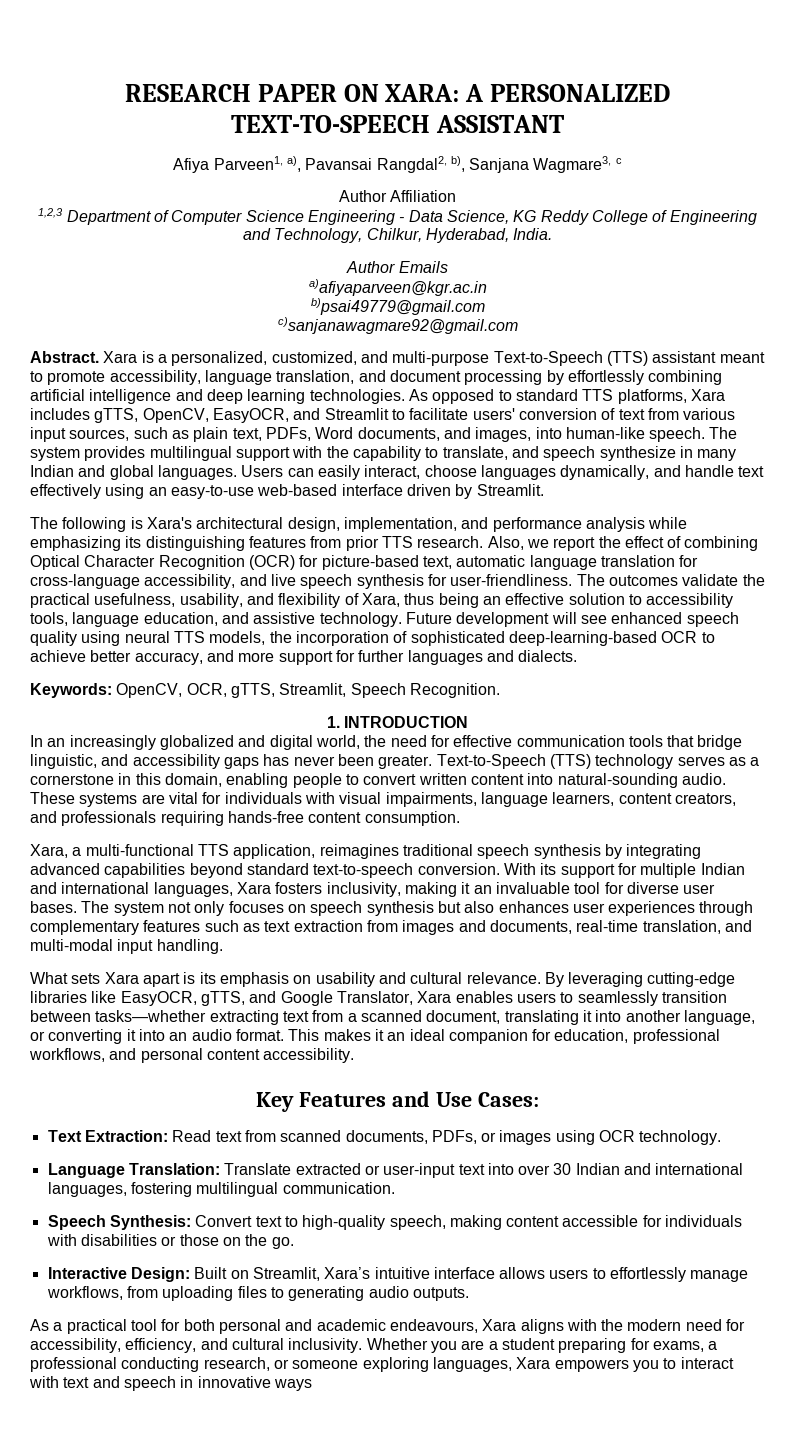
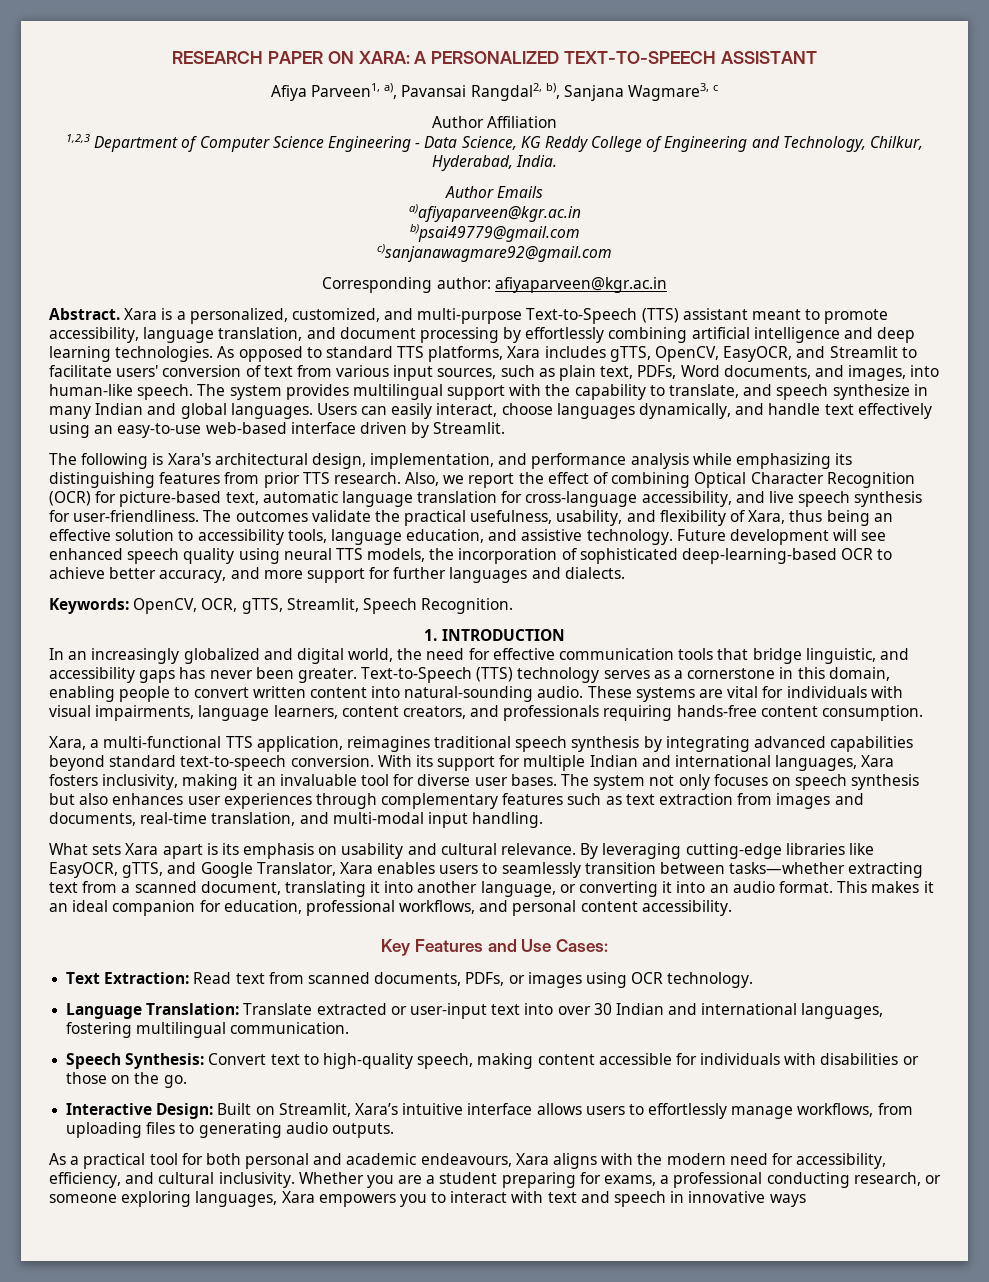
(518, 325) none -> [322,277,667,293] // Corresponding author: afiyaparveen@kgr.ac.in

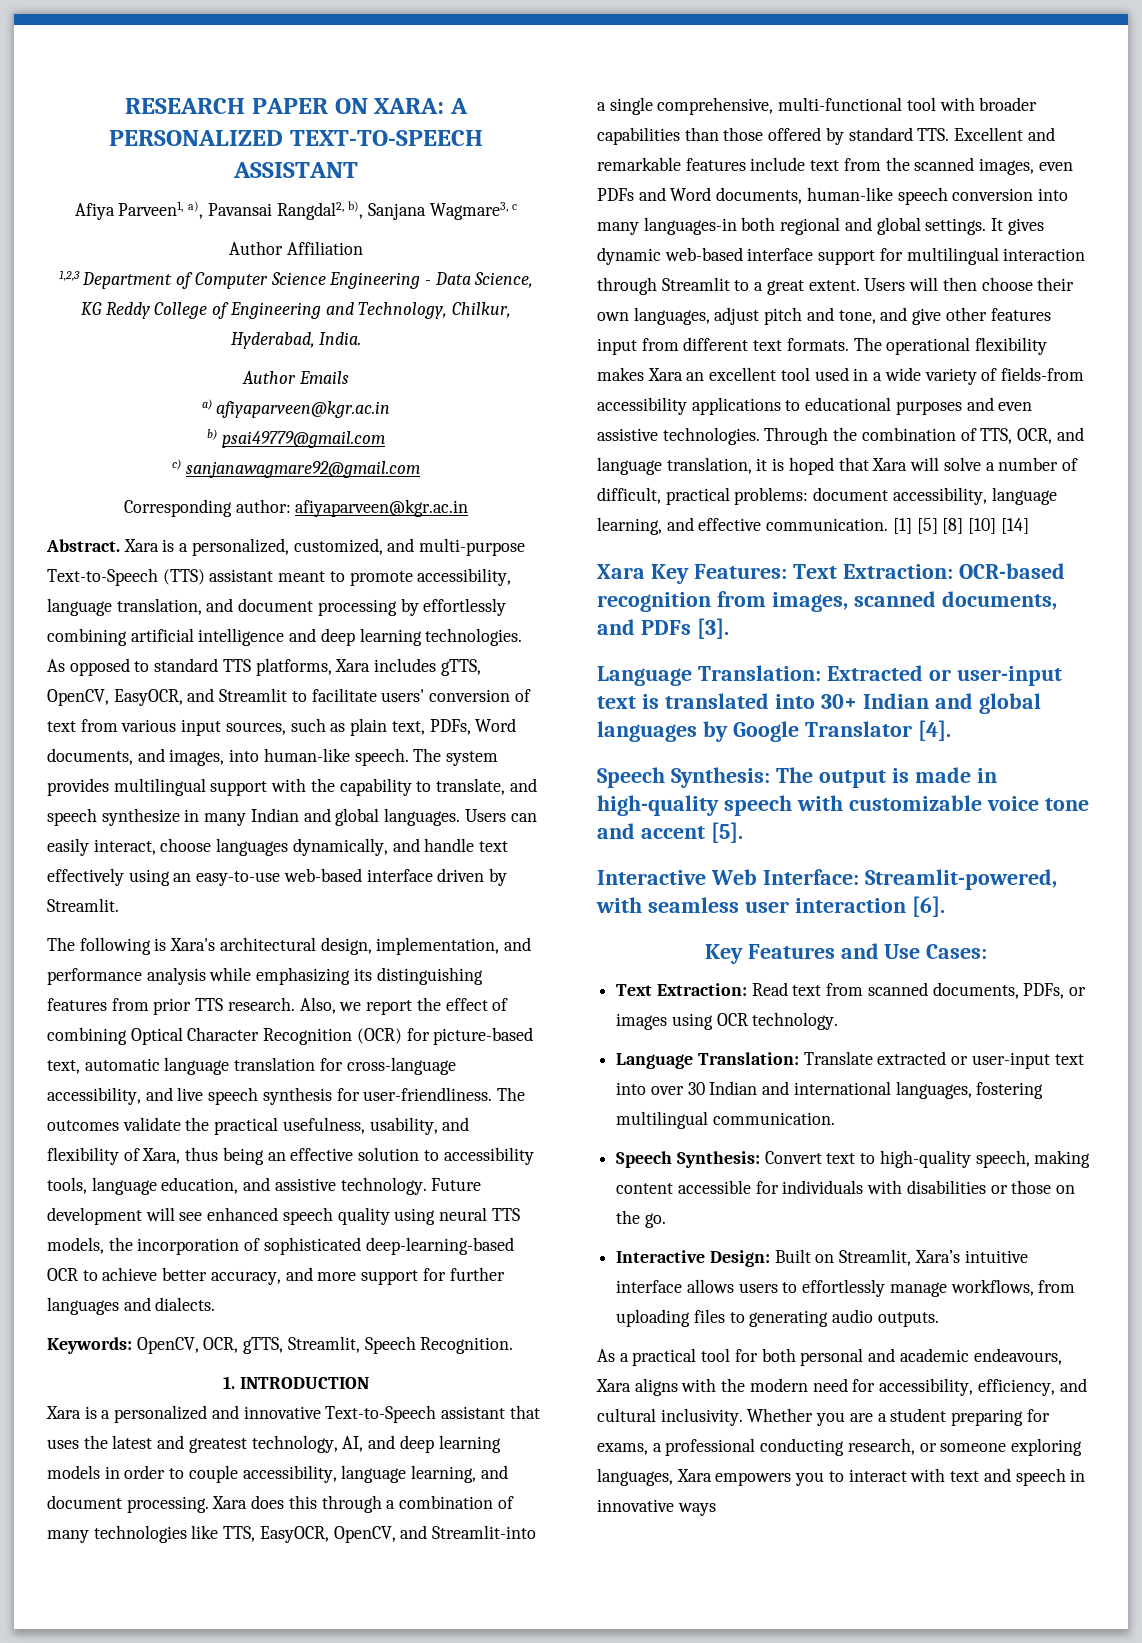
[408,204,581,222] [409,224,580,242] [377,244,612,262] a)afiyaparveen@kgr.ac.in // b)psai49779@gmail.com // c)sanjanawagmare92@gmail.com -> [201,399,391,418] [207,429,385,448] [172,459,420,478] a) afiyaparveen@kgr.ac.in // b) psai49779@gmail.com // c) sanjanawagmare92@gmail.com
[49,648,909,664] [49,667,890,683] [49,686,903,702] [49,705,924,721] [49,736,914,752] [49,755,895,771] [49,774,920,790] [49,793,864,809] [49,812,544,828] [49,843,874,859] [49,862,924,878] [49,881,934,897] [49,900,732,916] In an increasingly globalized and digital world, the need for effective communication tools that bridge linguistic, and accessibility gaps has never been greater. Text-to-Speech (TTS) technology serves as a cornerstone in this domain, enabling people to convert written content into natural-sounding audio. These systems are vital for individuals with visual impairments, language learners, content creators, and professionals requiring hands-free content consumption. // Xara, a multi-functional TTS application, reimagines traditional speech synthesis by integrating advanced capabilities beyond standard text-to-speech conversion. With its support for multiple Indian and international languages, Xara fosters inclusivity, making it an invaluable tool for diverse user bases. The system not only focuses on speech synthesis but also enhances user experiences through complementary features such as text extraction from images and documents, real-time translation, and multi-modal input handling. // What sets Xara apart is its emphasis on usability and cultural relevance. By leveraging cutting-edge libraries like EasyOCR, gTTS, and Google Translator, Xara enables users to seamlessly transition between tasks—whether extracting text from a scanned document, translating it into another language, or converting it into an audio format. This makes it an ideal companion for education, professional workflows, and personal content accessibility. -> [46,1405,540,1423] [47,1435,501,1453] [47,1465,508,1483] [47,1495,514,1513] [47,1525,537,1543] [597,97,1038,115] [597,127,1055,145] [597,157,1073,175] [597,187,1069,205] [597,217,1044,235] [597,247,1086,265] [597,277,1075,295] [597,307,1051,325] [597,337,1048,355] [597,367,1084,385] [597,397,1033,415] [597,427,1084,445] [597,457,1078,475] [597,487,1057,505] [597,517,1029,535] [597,563,1065,584] [597,591,1057,612] [597,618,729,639] [597,665,1062,686] [597,693,1041,714] [597,720,951,742] [597,767,997,788] [597,795,1089,816] [597,822,743,843] [597,869,1057,890] [596,896,945,917] Xara is a personalized and innovative Text-to-Speech assistant that uses the latest and greatest technology, AI, and deep learning models in order to couple accessibility, language learning, and document processing. Xara does this through a combination of many technologies like TTS, EasyOCR, OpenCV, and Streamlit-into a single comprehensive, multi-functional tool with broader capabilities than those offered by standard TTS. Excellent and remarkable features include text from the scanned images, even PDFs and Word documents, human-like speech conversion into many languages-in both regional and global settings. It gives dynamic web-based interface support for multilingual interaction through Streamlit to a great extent. Users will then choose their own languages, adjust pitch and tone, and give other features input from different text formats. The operational flexibility makes Xara an excellent tool used in a wide variety of fields-from accessibility applications to educational purposes and even assistive technologies. Through the combination of TTS, OCR, and language translation, it is hoped that Xara will solve a number of difficult, practical problems: document accessibility, language learning, and effective communication. [1] [5] [8] [10] [14] // Xara Key Features: Text Extraction: OCR-based recognition from images, scanned documents, and PDFs [3]. // Language Translation: Extracted or user-input text is translated into 30+ Indian and global languages by Google Translator [4]. // Speech Synthesis: The output is made in high-quality speech with customizable voice tone and accent [5]. // Interactive Web Interface: Streamlit-powered, with seamless user interaction [6].

